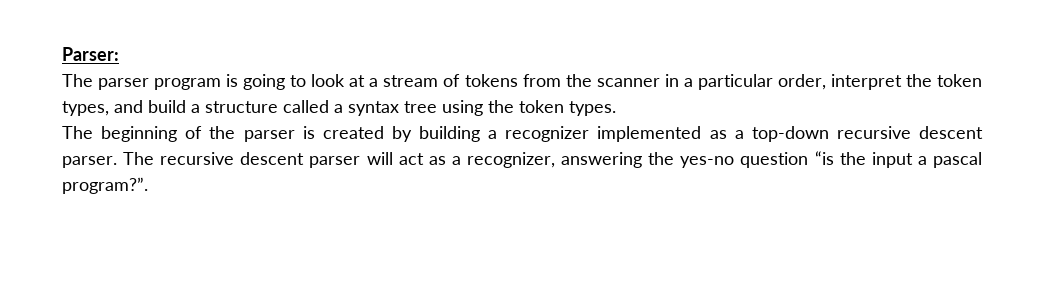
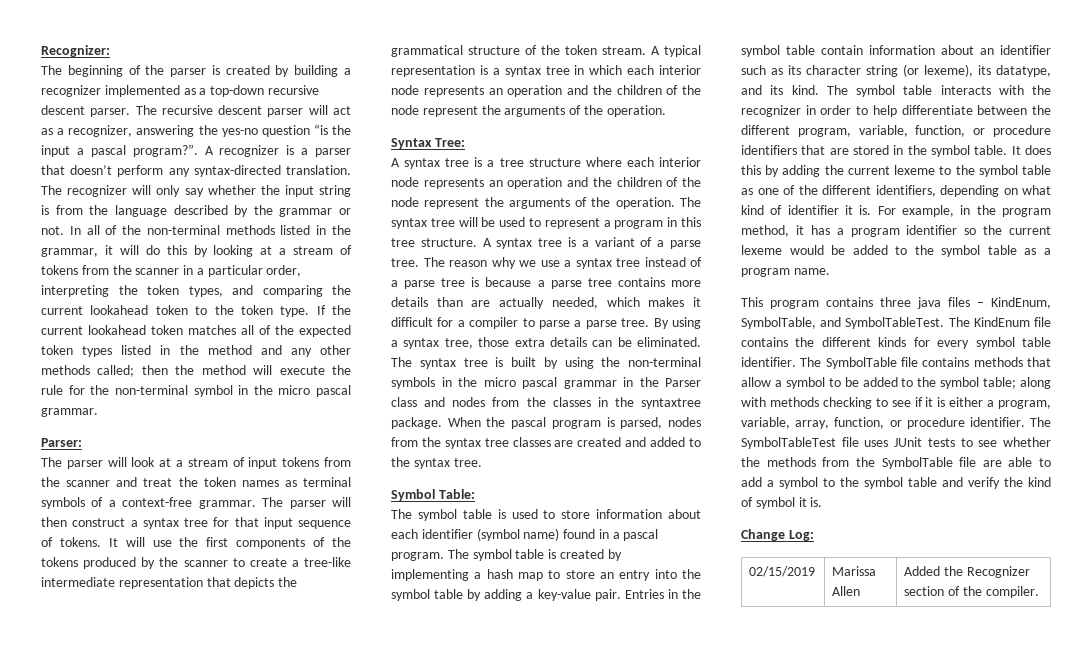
[62,47,119,61] [62,74,982,90] [62,100,616,116] Parser: // The parser program is going to look at a stream of tokens from the scanner in a particular order, interpret the token types, and build a structure called a syntax tree using the token types. -> [41,45,110,57] Recognizer:
(148, 185) none -> [204,145,351,157] [41,165,352,177] [41,185,351,197] [41,205,351,217] [41,225,351,235] [41,245,352,257] [41,265,302,277] [41,285,351,297] [41,305,351,317] [41,325,351,337] [41,345,351,357] [41,365,351,377] [41,385,351,397] [41,408,98,417] [41,438,82,447] [41,457,352,469] [41,477,351,487] [41,497,351,509] [41,517,351,529] [41,537,351,549] [41,557,351,569] [41,577,298,589] [391,45,701,57] [391,65,701,77] [391,85,701,97] [391,105,666,117] [391,138,465,149] [391,157,701,169] [391,177,701,189] [391,197,701,209] [391,217,701,229] [391,237,701,249] [391,257,702,269] [391,277,701,289] [391,297,701,309] [391,317,701,329] [391,337,701,349] [391,357,701,369] [391,377,701,389] [391,397,701,409] [391,417,701,429] [391,437,701,449] [391,457,482,469] [391,489,475,501] [391,509,701,521] [391,528,659,541] [391,549,622,561] [391,569,701,581] [391,589,701,601] [741,45,1051,57] [741,64,1051,77] [741,85,1051,97] [741,105,1051,117] [741,125,1051,137] [741,145,1051,157] [741,165,1051,177] [741,185,1051,197] [741,205,1051,217] [741,225,1051,237] [741,245,1051,257] [741,268,830,277] [741,297,1051,309] [741,317,1051,329] [741,337,1051,349] [741,357,1051,369] [741,377,1051,389] [741,397,1051,409] [741,417,1051,429] [741,437,1051,449] [741,457,1051,469] [741,477,1051,489] [741,497,823,509] [741,529,814,541] [749,566,816,577] [832,566,877,576] [832,586,861,596] [904,566,1030,578] [904,586,1039,598] A recognizer is a parser that doesn’t perform any syntax-directed translation. The recognizer will only say whether the input string is from the language described by the grammar or not. In all of the non-terminal methods listed in the grammar, it will do this by looking at a stream of tokens from the scanner in a particular order, interpreting the token types, and comparing the current lookahead token to the token type. If the current lookahead token matches all of the expected token types listed in the method and any other methods called; then the method will execute the rule for the non-terminal symbol in the micro pascal grammar. // Parser: // The parser will look at a stream of input tokens from the scanner and treat the token names as terminal symbols of a context-free grammar. The parser will then construct a syntax tree for that input sequence of tokens. It will use the first components of the tokens produced by the scanner to create a tree-like intermediate representation that depicts the grammatical structure of the token stream. A typical representation is a syntax tree in which each interior node represents an operation and the children of the node represent the arguments of the operation. // Syntax Tree: // A syntax tree is a tree structure where each interior node represents an operation and the children of the node represent the arguments of the operation. The syntax tree will be used to represent a program in this tree structure. A syntax tree is a variant of a parse tree. The reason why we use a syntax tree instead of a parse tree is because a parse tree contains more details than are actually needed, which makes it difficult for a compiler to parse a parse tree. By using a syntax tree, those extra details can be eliminated. The syntax tree is built by using the non-terminal symbols in the micro pascal grammar in the Parser class and nodes from the classes in the syntaxtree package. When the pascal program is parsed, nodes from the syntax tree classes are created and added to the syntax tree. // Symbol Table: // The symbol table is used to store information about each identifier (symbol name) found in a pascal program. The symbol table is created by implementing a hash map to store an entry into the symbol table by adding a key-value pair. Entries in the symbol table contain information about an identifier such as its character string (or lexeme), its datatype, and its kind. The symbol table interacts with the recognizer in order to help differentiate between the different program, variable, function, or procedure identifiers that are stored in the symbol table. It does this by adding the current lexeme to the symbol table as one of the different identifiers, depending on what kind of identifier it is. For example, in the program method, it has a program identifier so the current lexeme would be added to the symbol table as a program name. // This program contains three java files – KindEnum, SymbolTable, and SymbolTableTest. The KindEnum file contains the different kinds for every symbol table identifier. The SymbolTable file contains methods that allow a symbol to be added to the symbol table; along with methods checking to see if it is either a program, variable, array, function, or procedure identifier. The SymbolTableTest file uses JUnit tests to see whether the methods from the SymbolTable file are able to add a symbol to the symbol table and verify the kind of symbol it is. // Change Log: // 02/15/2019 | Marissa Allen | Added the Recognizer section of the compiler.

